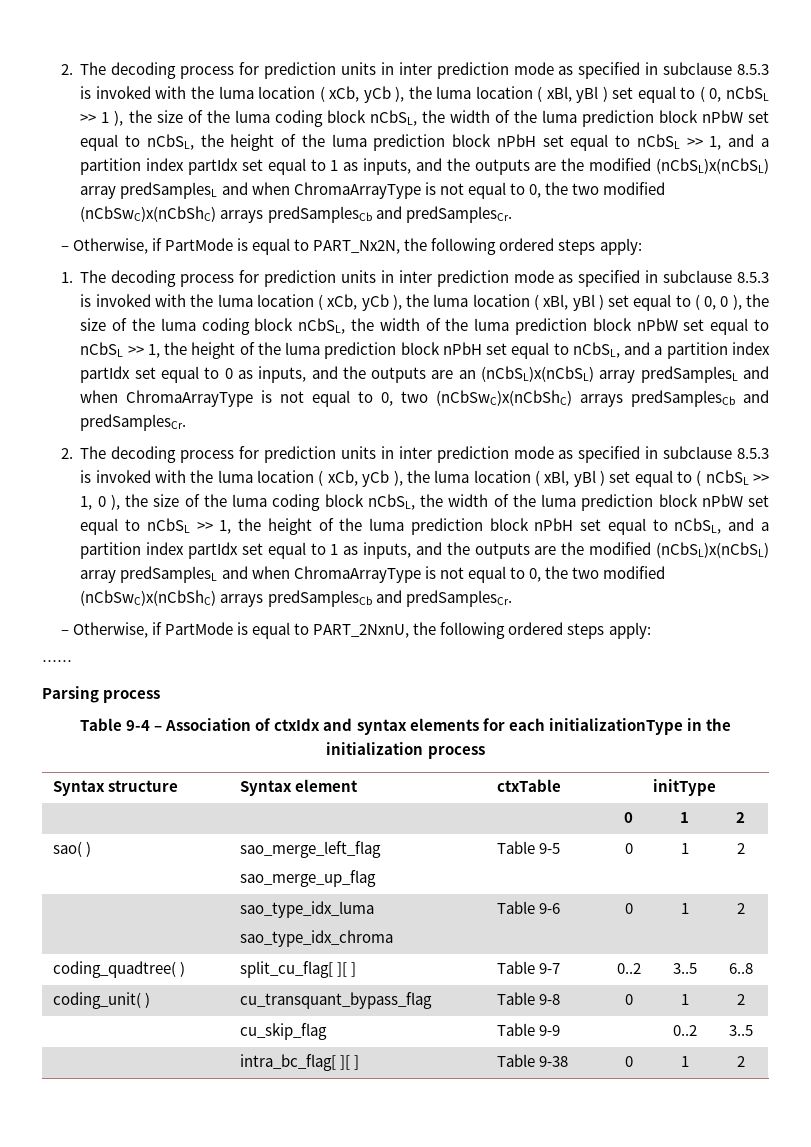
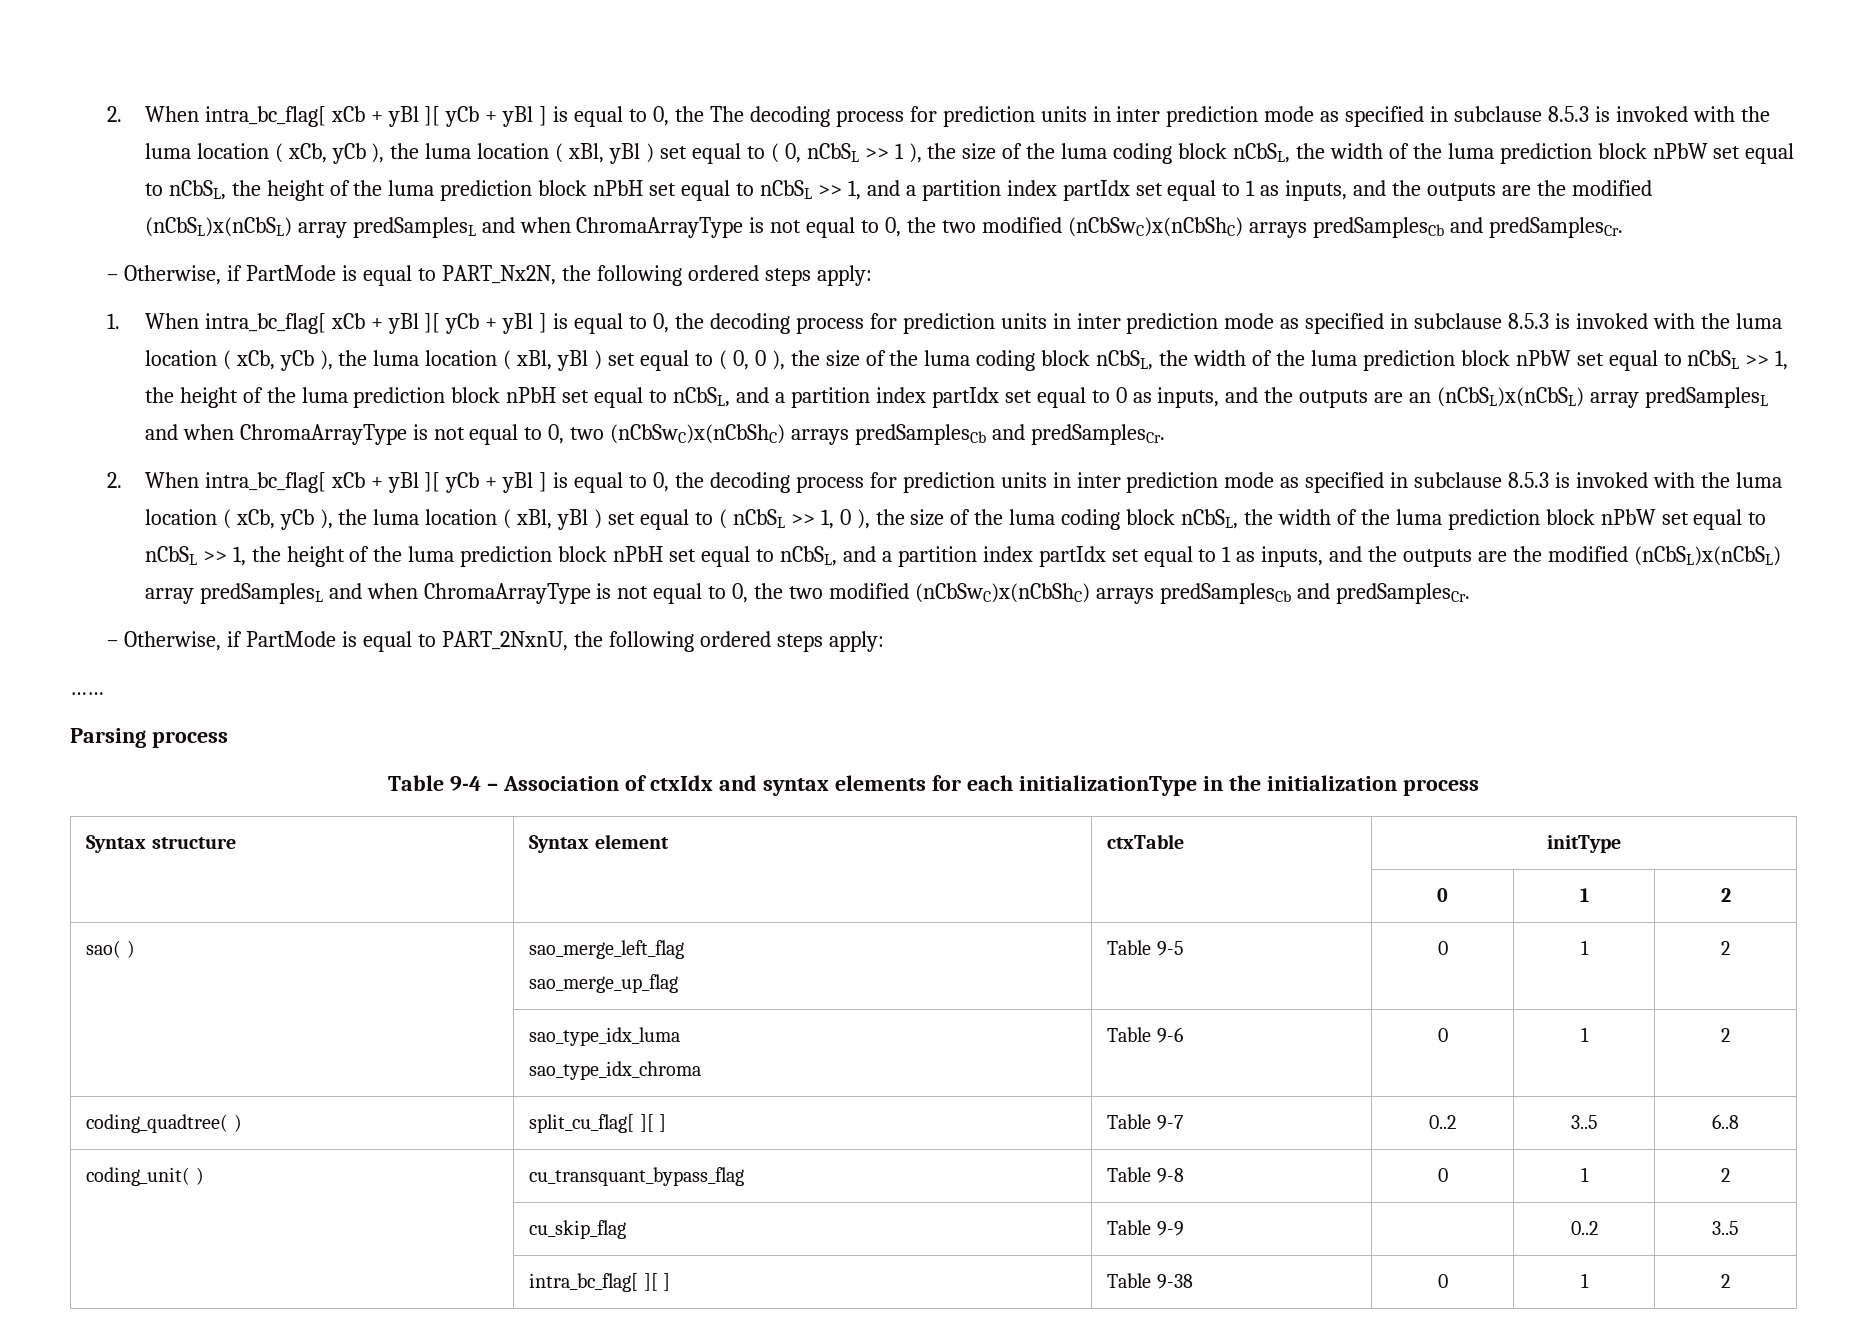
[60,64,73,75] 2. -> [107,106,704,127] 2. When intra_bc_flag[ xCb + yBl ][ yCb + yBl ] is equal to 0, the
[80,270,107,283] The -> [144,313,704,334] When intra_bc_flag[ xCb + yBl ][ yCb + yBl ] is equal to 0, the
[80,446,107,459] The -> [144,472,704,493] When intra_bc_flag[ xCb + yBl ][ yCb + yBl ] is equal to 0, the

